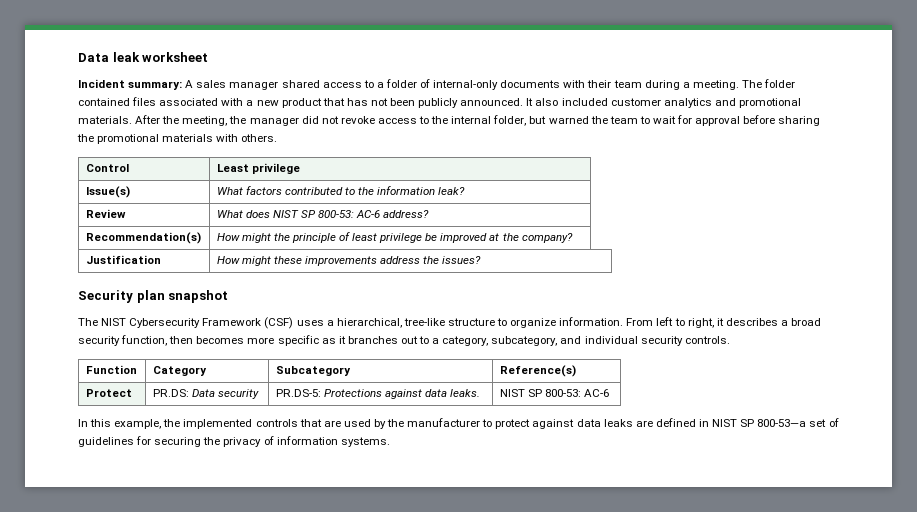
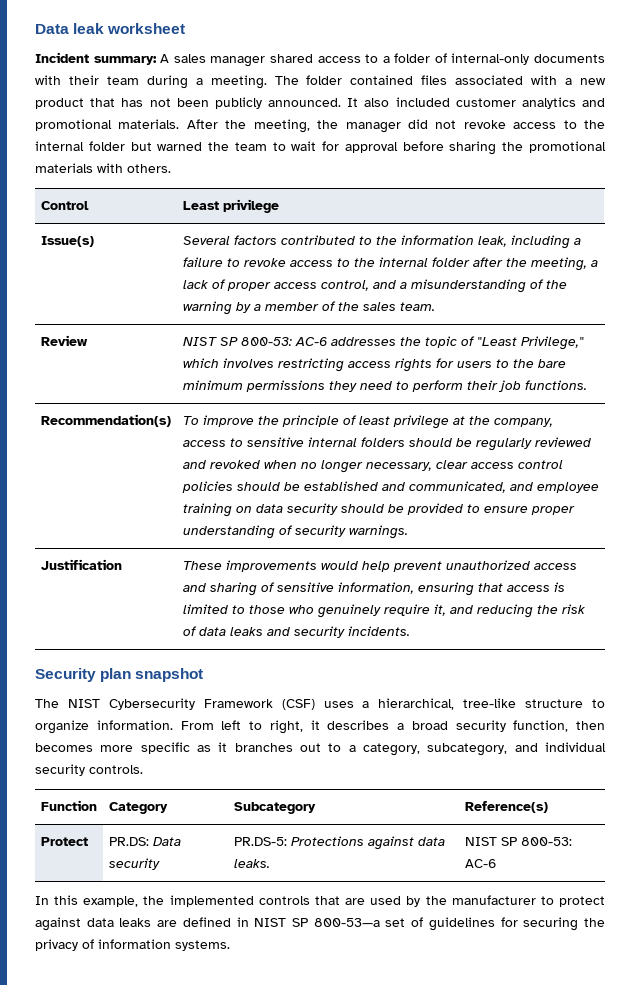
[493,115,527,126] folder, -> [88,141,125,151] folder
[216,187,243,195] What -> [182,236,230,245] Several
[438,187,466,195] leak? -> [477,235,581,249] [182,257,598,271] [182,279,567,293] [182,301,435,315] leak, including a failure to revoke access to the internal folder after the meeting, a lack of proper access control, and a misunderstanding of the warning by a member of the sales team.
[216,210,430,218] What does NIST SP 800-53: AC-6 address? -> [182,336,584,350] [182,358,566,372] [182,380,587,392] NIST SP 800-53: AC-6 addresses the topic of "Least Privilege," which involves restricting access rights for users to the bare minimum permissions they need to perform their job functions.
[216,233,271,243] How might -> [182,415,254,427] To improve
[425,233,573,243] [85,255,161,264] [216,256,482,266] be improved at the company? // Justification | How might these improvements address the issues? -> [452,416,553,427] [182,437,591,451] [182,460,563,473] [181,481,599,493] [182,503,575,517] [182,525,408,539] [40,559,122,570] [182,560,577,572] [182,582,565,596] [182,604,585,618] [182,626,410,638] at the company, access to sensitive internal folders should be regularly reviewed and revoked when no longer necessary, clear access control policies should be established and communicated, and employee training on data security should be provided to ensure proper understanding of security warnings. // Justification | These improvements would help prevent unauthorized access and sharing of sensitive information, ensuring that access is limited to those who genuinely require it, and reducing the risk of data leaks and security incidents.

